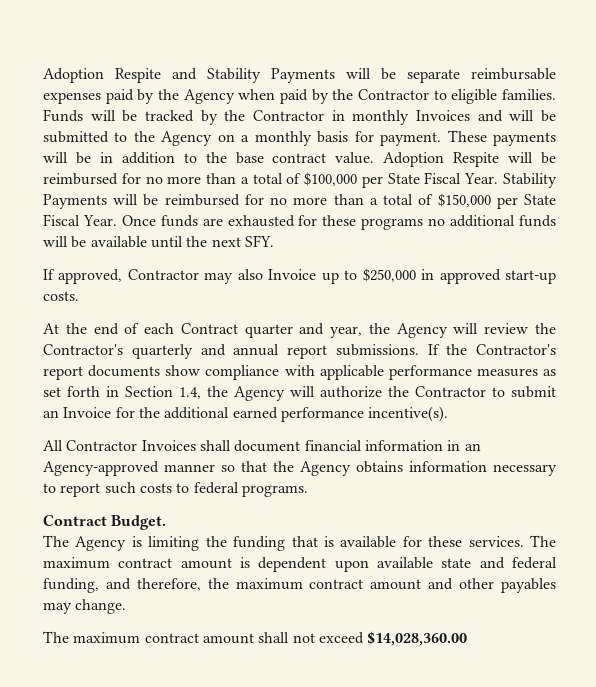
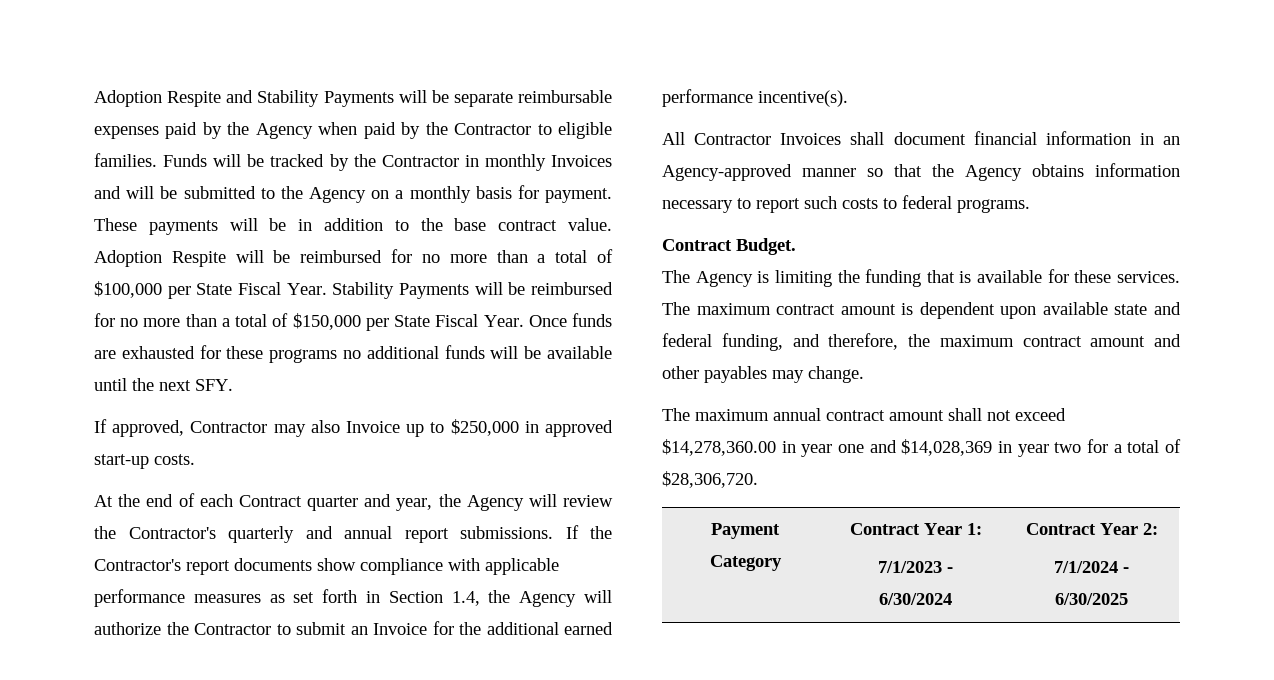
(141, 638) none -> [773,408,821,421] annual
[367,631,468,646] $14,028,360.00 -> [662,439,1181,457] [662,471,758,488] [711,523,780,539] [709,555,782,571] [849,523,982,535] [878,561,953,573] [879,593,952,605] [1025,523,1158,535] [1054,561,1129,573] [1055,593,1128,605] $14,278,360.00 in year one and $14,028,369 in year two for a total of $28,306,720. // Payment Category | Contract Year 1: // 7/1/2023 - 6/30/2024 | Contract Year 2: // 7/1/2024 - 6/30/2025

